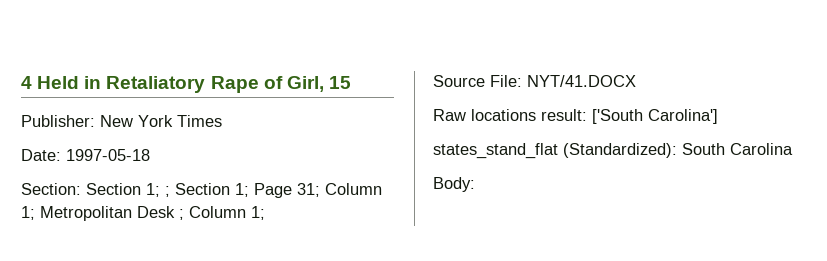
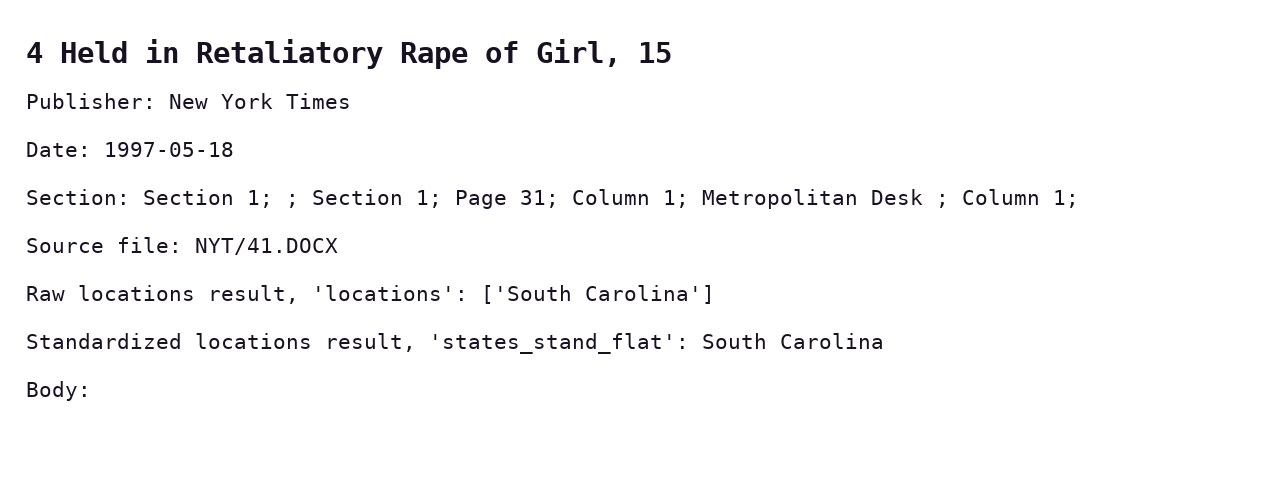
[490,75,522,87] File: -> [117,237,182,253] file:
[541,109,587,121] result: -> [208,285,468,304] result, 'locations':
[433,143,677,159] states_stand_flat (Standardized): -> [26,333,689,354] Standardized locations result, 'states_stand_flat':

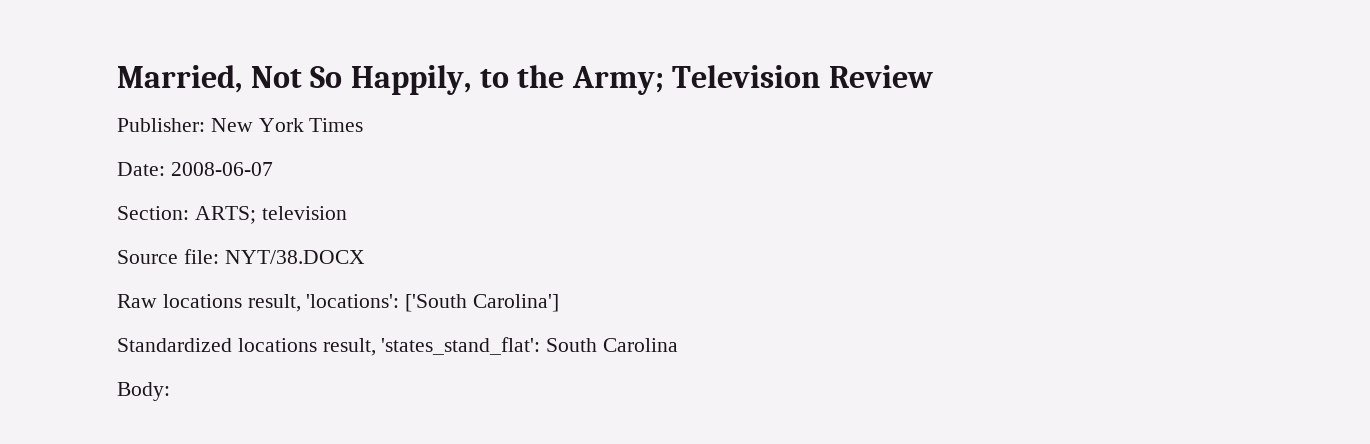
[26,39,672,69] 4 Held in Retaliatory Rape of Girl, 15 -> [117,65,934,95] Married, Not So Happily, to the Army; Television Review
[104,142,234,157] 1997-05-18 -> [170,162,273,176] 2008-06-07
[143,189,1079,209] Section 1; ; Section 1; Page 31; Column 1; Metropolitan Desk ; Column 1; -> [194,206,347,224] ARTS; television
[195,238,338,255] NYT/41.DOCX -> [224,250,365,264] NYT/38.DOCX

